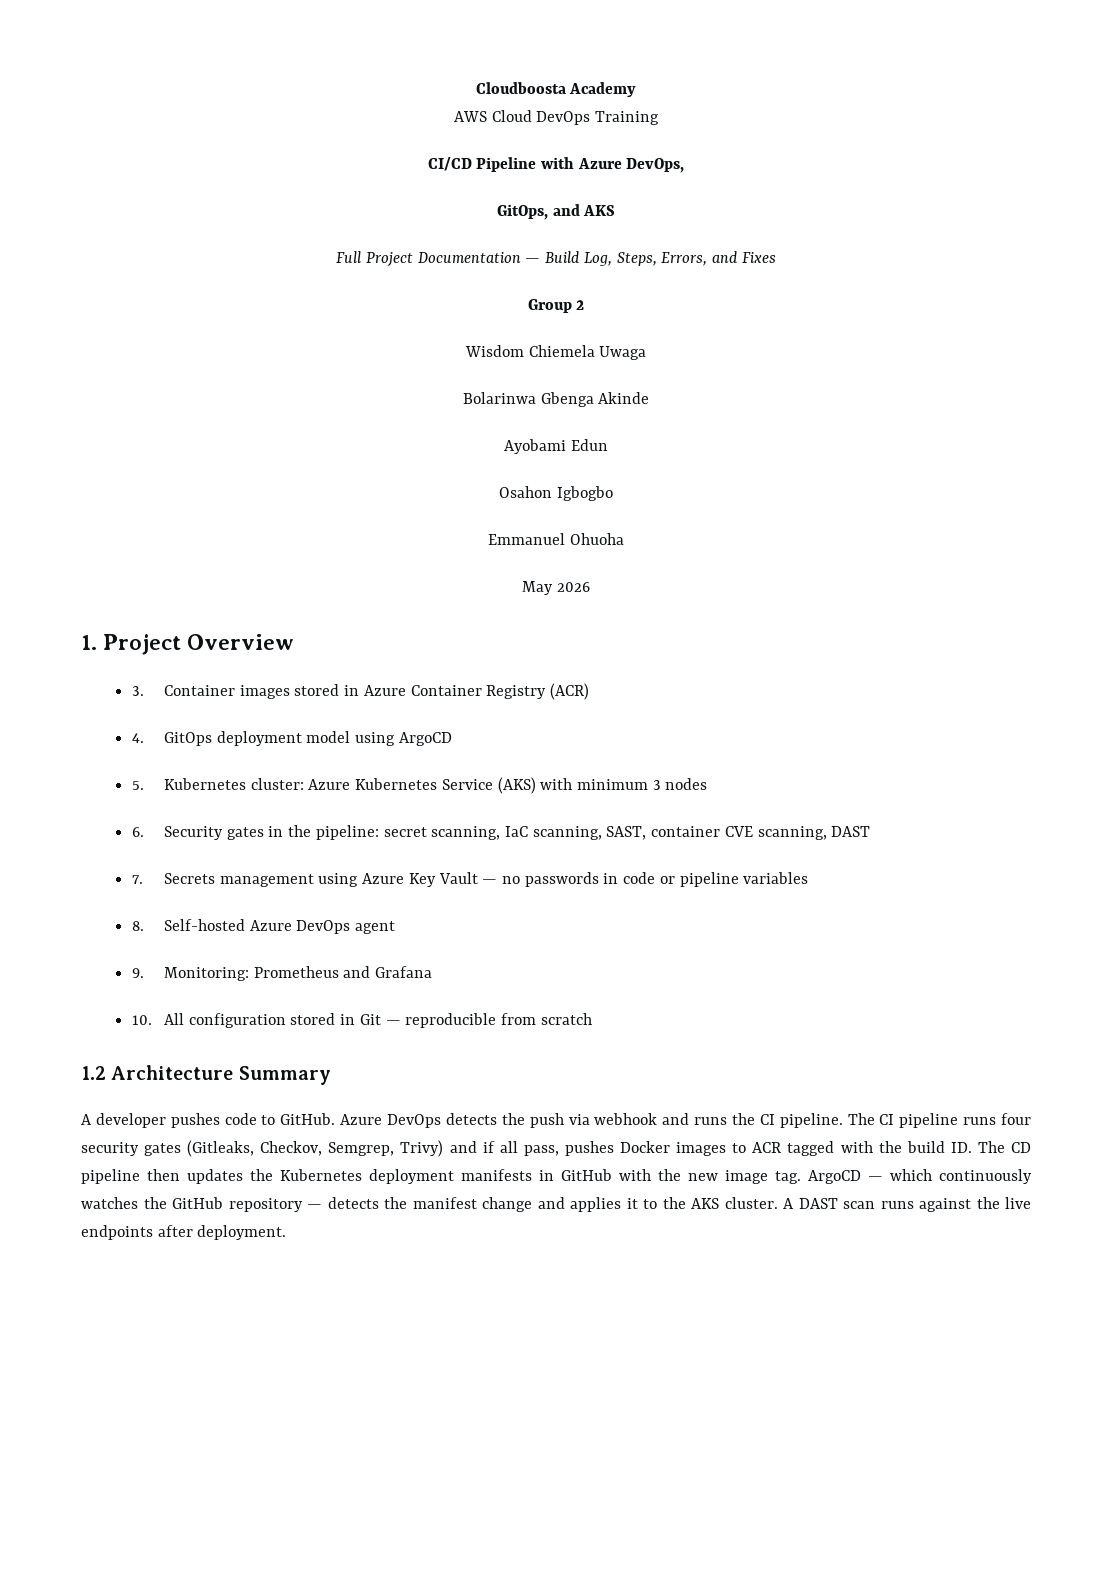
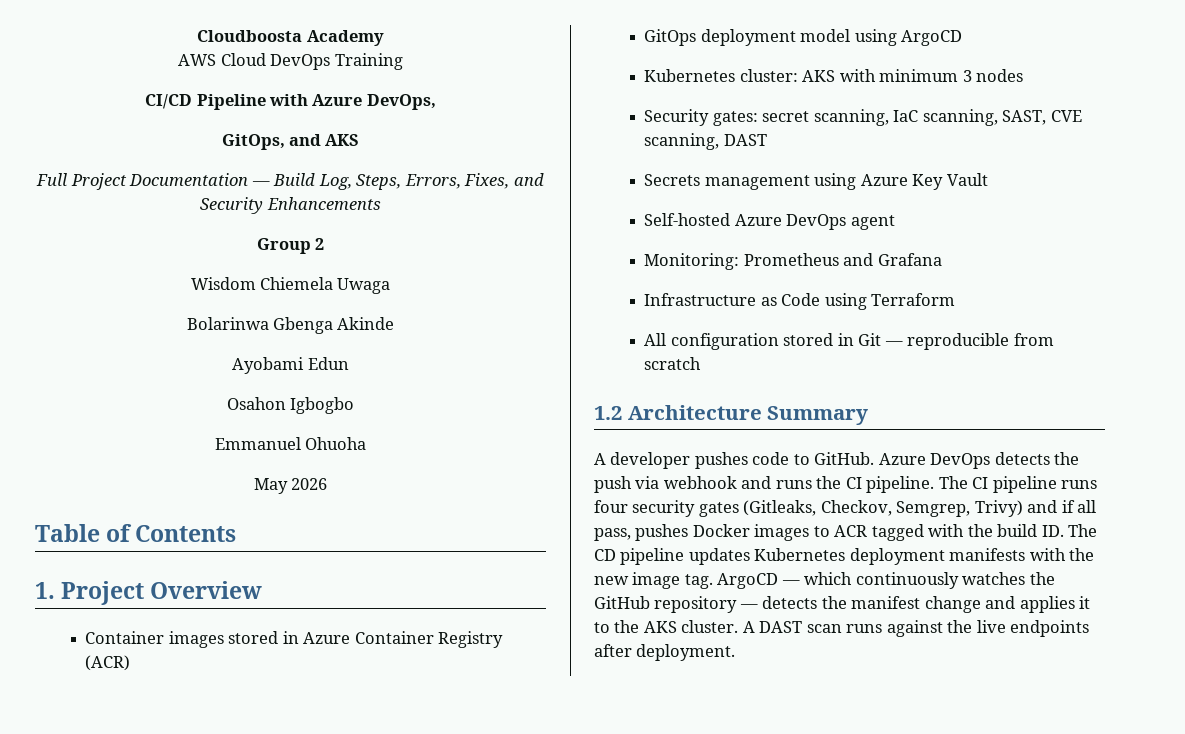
[712,251,776,263] and Fixes -> [464,173,544,189] [200,197,381,214] Fixes, and Security Enhancements
(590, 587) none -> [35,524,237,542] // Table of Contents
[132,686,145,696] 3. -> (263, 590) none
[132,733,145,743] 4. -> (131, 663) none
[132,781,145,790] 5. -> (963, 38) none
[308,777,536,794] Azure Kubernetes Service (AKS) -> [802,70,836,82] AKS
[132,825,379,840] 6. Security gates in the pipeline: -> [644,109,758,126] Security gates:
[651,826,721,837] container -> (1047, 117) none
[132,875,144,884] 7. -> (767, 140) none
[482,872,809,887] [132,921,145,931] — no passwords in code or pipeline variables // 8. -> (988, 179) //
[132,968,145,978] 9. -> (895, 222) none
[132,1015,153,1025] 10. -> [644,293,956,310] Infrastructure as Code using Terraform //
[147,1169,273,1184] then updates the -> [688,548,750,565] updates
[539,1169,612,1181] in GitHub -> (1026, 554) none

